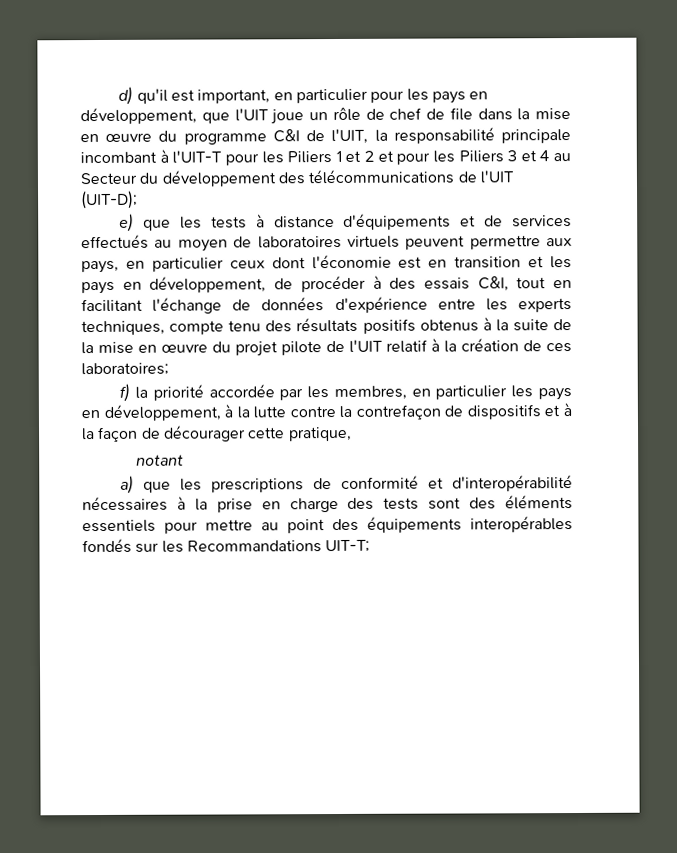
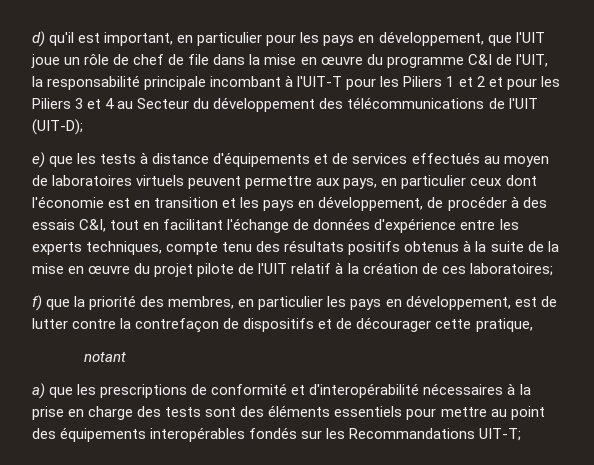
(131, 392) none -> [46,299,71,310] que
[208,384,330,401] accordée par les -> [140,296,165,307] des
[224,404,287,419] à la lutte -> [514,296,557,307] [32,318,68,329] est de lutter
[563,403,573,417] [82,426,139,443] à la façon -> (333, 324) none

